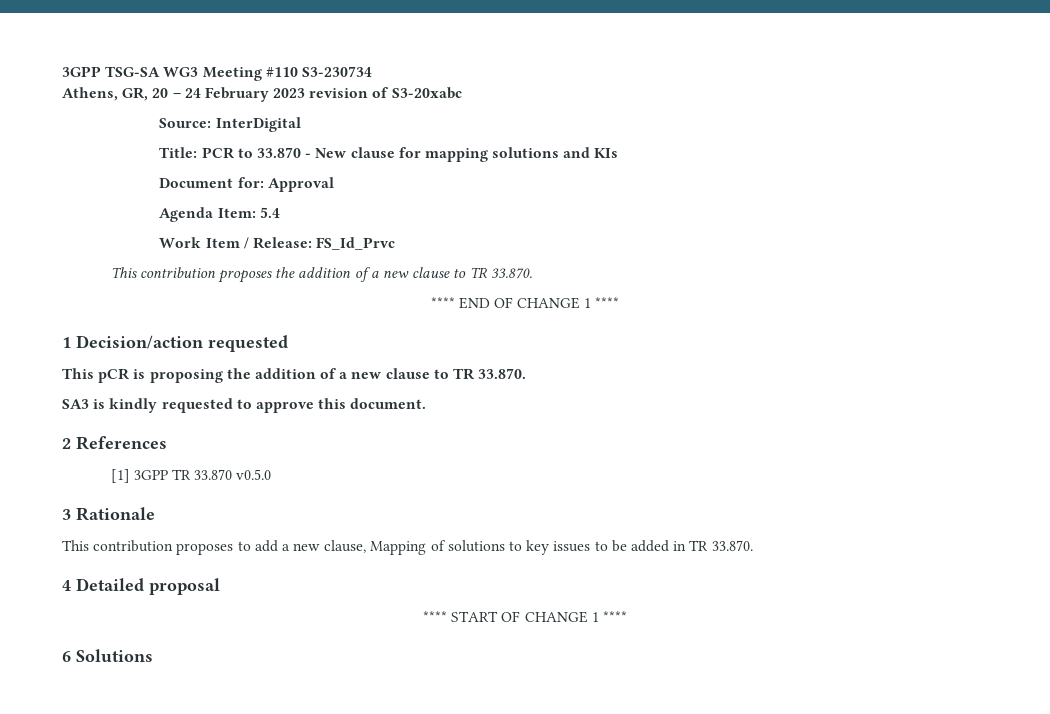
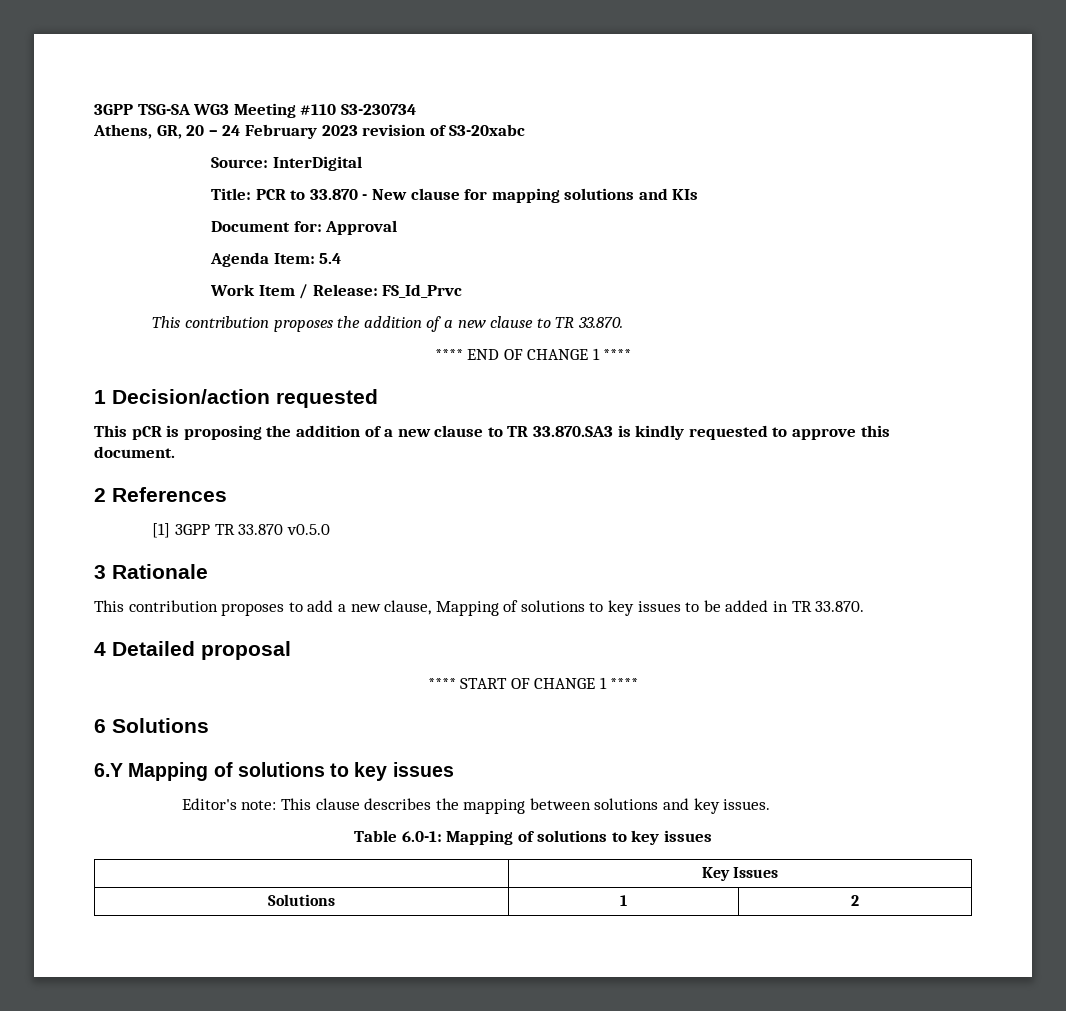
[478,368,527,379] [62,399,89,409] 33.870. // SA3 -> [533,426,614,437] 33.870.SA3
(153, 655) none -> [94,762,454,781] [181,798,771,814] [353,830,713,845] [701,867,779,881] [268,894,335,906] [620,895,627,906] [851,895,859,906] // 6.Y Mapping of solutions to key issues // Editor's note: This clause describes the mapping between solutions and key issues. // Table 6.0-1: Mapping of solutions to key issues // | Key Issues // Solutions | 1 | 2

